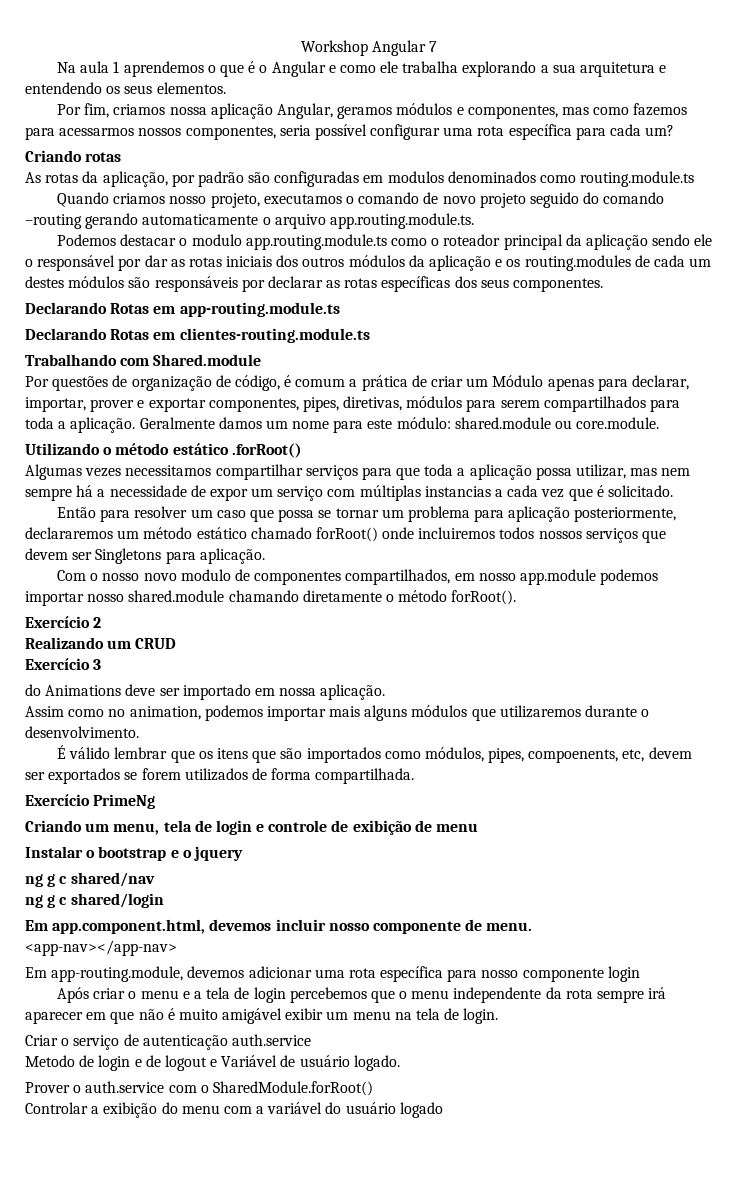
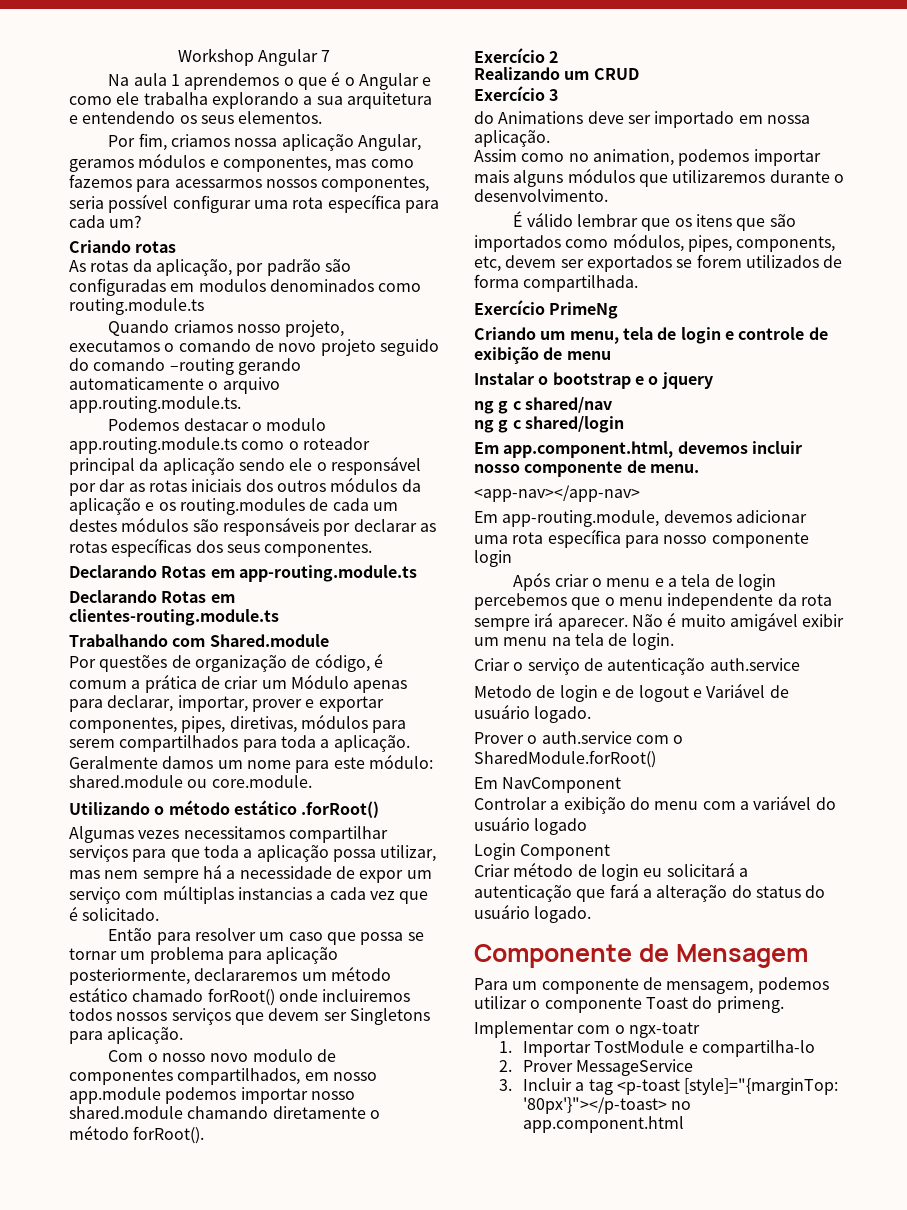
[528,749,619,763] compoenents, -> [736,236,836,252] components,
[25,1009,164,1024] aparecer em que não -> [557,614,663,631] aparecer. Não
(373, 1088) none -> [474,777,622,793] // Em NavComponent
(443, 1110) none -> [474,843,611,860] [474,862,748,881] [474,883,826,902] [474,904,592,923] [474,944,808,968] [474,977,829,994] [474,996,784,1013] [474,1021,700,1038] [498,1040,816,1057] [498,1059,694,1076] [498,1078,839,1095] [523,1097,692,1114] [523,1116,685,1133] // Login Component // Criar método de login eu solicitará a autenticação que fará a alteração do status do usuário logado. // Componente de Mensagem // Para um componente de mensagem, podemos utilizar o componente Toast do primeng. // Implementar com o ngx-toatr // 1. Importar TostModule e compartilha-lo // 2. Prover MessageService // 3. Incluir a tag <p-toast [style]="{marginTop: '80px'}"></p-toast> no app.component.html

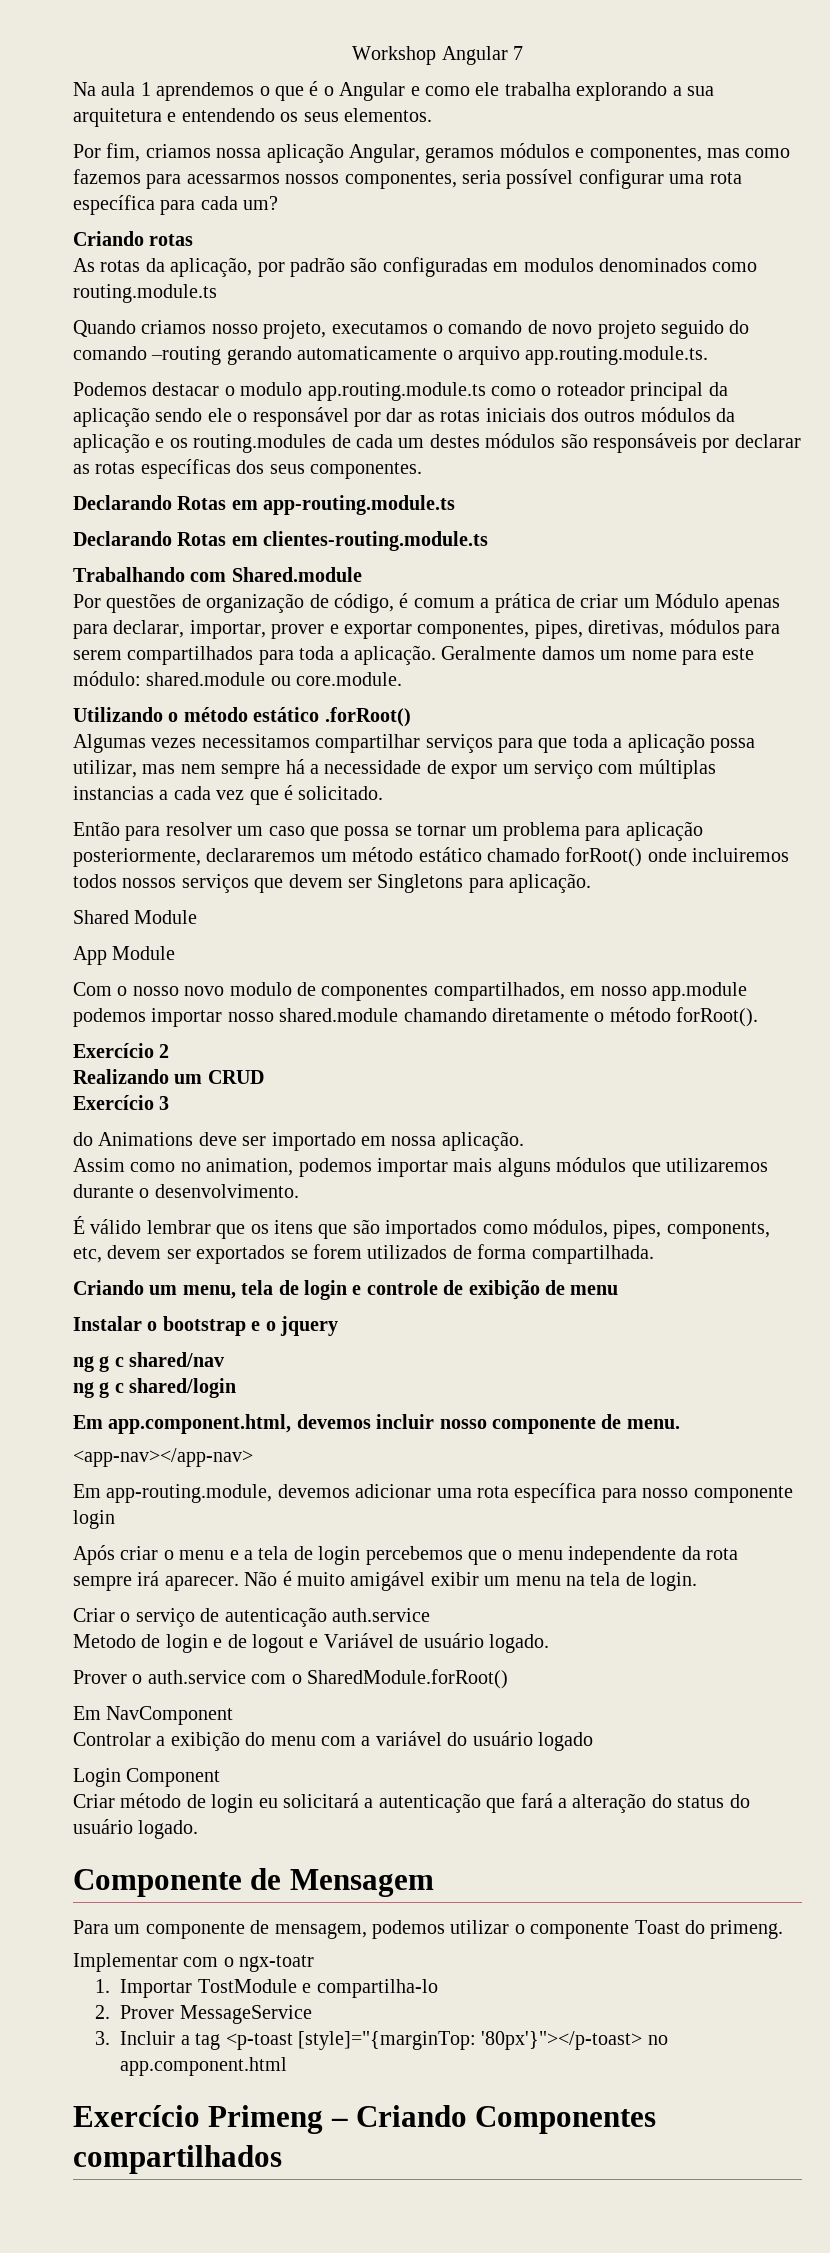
(184, 1035) none -> [73,910,198,924] [73,946,176,965] // Shared Module // App Module
[474,300,619,319] // Exercício PrimeNg -> (654, 1254) none
(685, 1124) none -> [73,2105,657,2134] [73,2145,282,2174] // Exercício Primeng – Criando Componentes compartilhados

